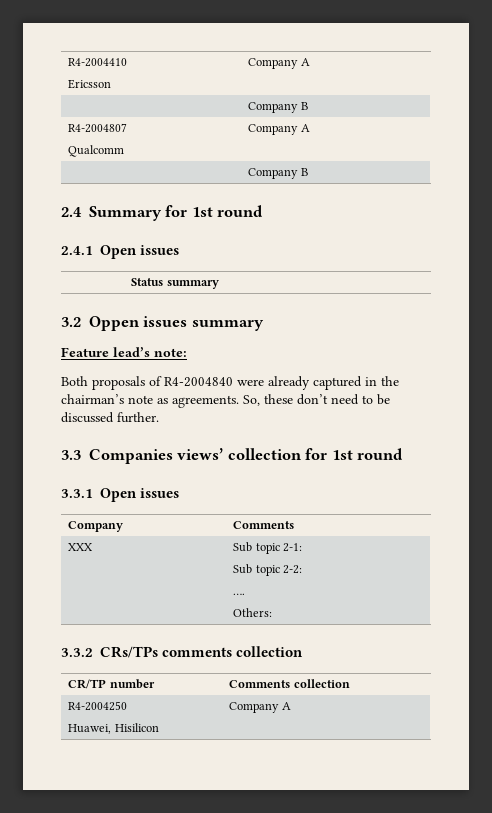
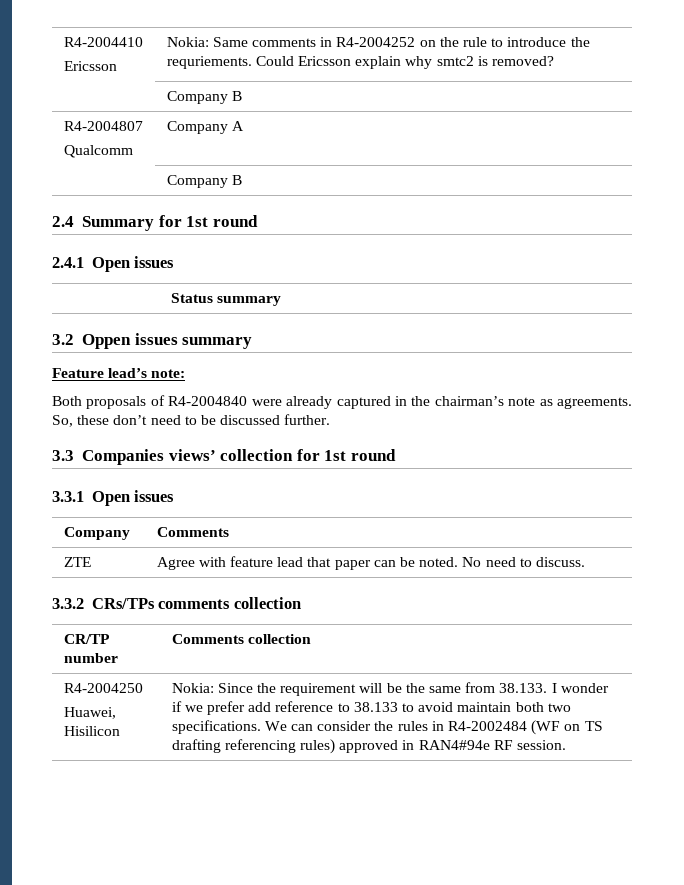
[248,58,310,69] Company A -> [166,37,590,47] [166,56,554,69] Nokia: Same comments in R4-2004252 on the rule to introduce the requriements. Could Ericsson explain why smtc2 is removed?
[68,543,94,551] [233,542,302,554] [233,564,302,576] [233,593,246,595] [233,608,273,617] XXX | Sub topic 2-1: // Sub topic 2-2: // …. // Others: -> [63,557,91,567] [156,556,585,570] ZTE | Agree with feature lead that paper can be noted. No need to discuss.
[229,702,291,713] Company A -> [171,682,609,696] [171,701,571,715] [171,720,603,735] [171,739,566,754] Nokia: Since the requirement will be the same from 38.133. I wonder if we prefer add reference to 38.133 to avoid maintain both two specifications. We can consider the rules in R4-2002484 (WF on TS drafting referencing rules) approved in RAN4#94e RF session.

